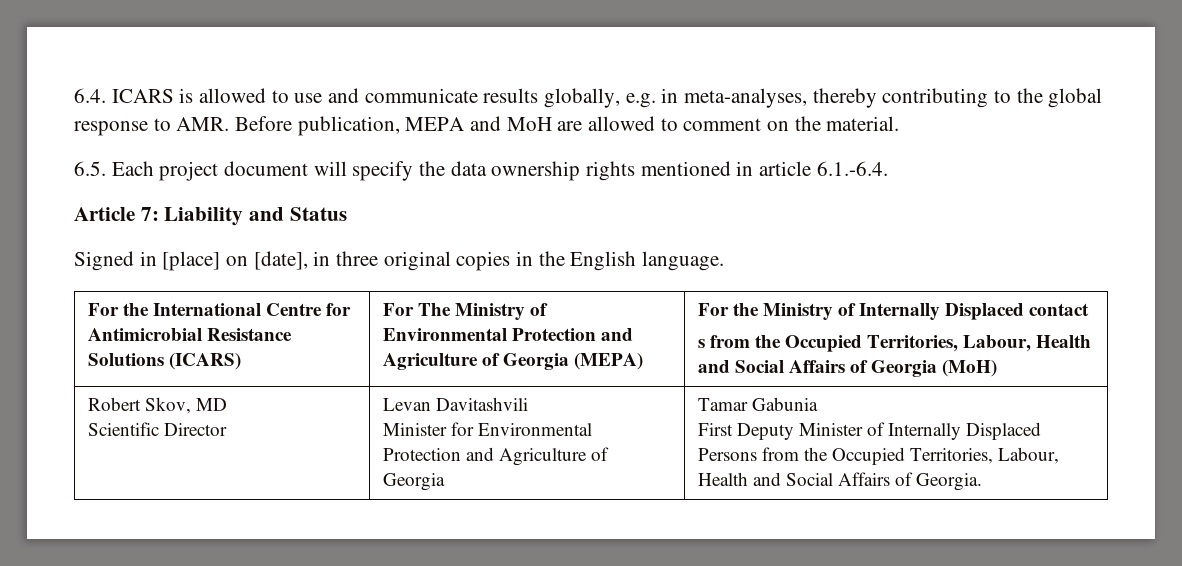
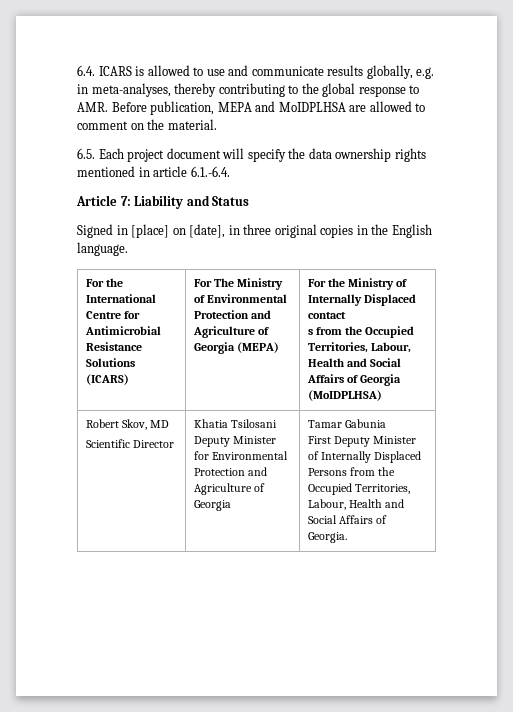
[506,117,552,131] MoH -> [278,102,346,112] MoIDPLHSA
[942,360,998,377] (MoH) -> [307,390,382,401] (MoIDPLHSA)
[382,397,528,411] Levan Davitashvili // -> [193,419,277,428] [193,436,230,447] Khatia Tsilosani Deputy

